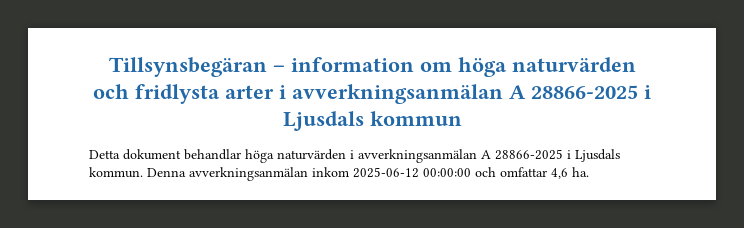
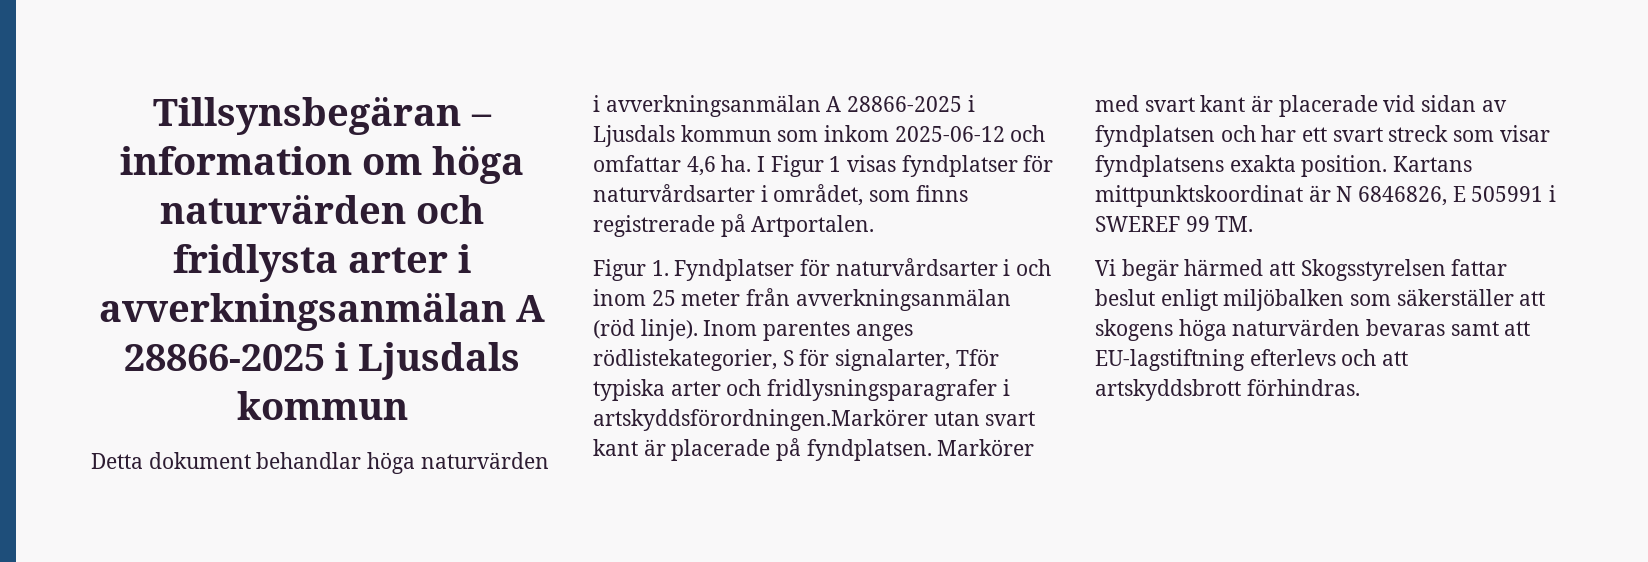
[89,167,308,181] kommun. Denna avverkningsanmälan -> [680,125,819,142] kommun som
[423,168,471,177] 00:00:00 -> (1005, 134) none
(589, 172) none -> [757,155,1054,177] [593,184,968,206] [593,214,875,237] [593,258,1052,281] [593,288,1011,311] [593,319,913,341] [593,349,999,371] [593,379,1010,401] [593,409,1036,431] [593,438,1035,461] [1095,95,1507,117] [1095,125,1550,147] [1095,155,1473,177] [1095,185,1557,207] [1095,216,1254,232] [1095,259,1508,281] [1095,289,1546,311] [1095,319,1531,341] [1095,349,1409,371] [1095,379,1360,401] I Figur 1 visas fyndplatser för naturvårdsarter i området, som finns registrerade på Artportalen. // Figur 1. Fyndplatser för naturvårdsarter i och inom 25 meter från avverkningsanmälan (röd linje). Inom parentes anges rödlistekategorier, S för signalarter, Tför typiska arter och fridlysningsparagrafer i artskyddsförordningen.Markörer utan svart kant är placerade på fyndplatsen. Markörer med svart kant är placerade vid sidan av fyndplatsen och har ett svart streck som visar fyndplatsens exakta position. Kartans mittpunktskoordinat är N 6846826, E 505991 i SWEREF 99 TM. // Vi begär härmed att Skogsstyrelsen fattar beslut enligt miljöbalken som säkerställer att skogens höga naturvärden bevaras samt att EU-lagstiftning efterlevs och att artskyddsbrott förhindras.

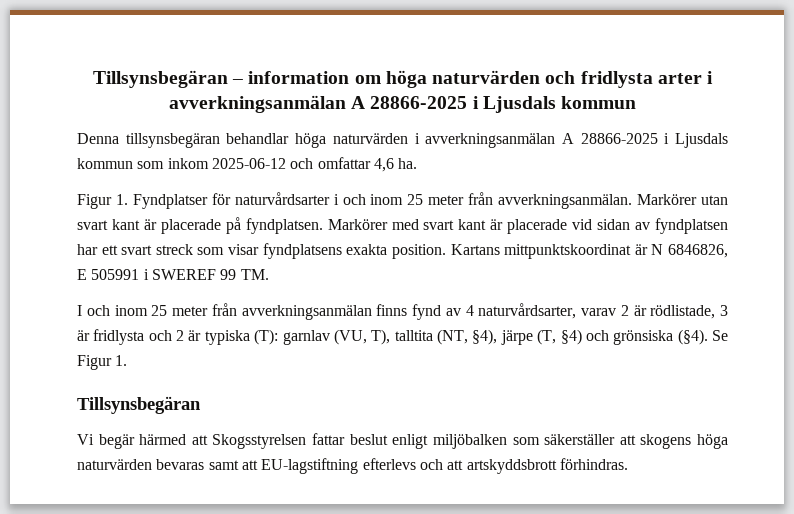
[91,452,251,469] Detta dokument -> [77,133,220,148] Denna tillsynsbegäran
[757,155,1054,177] [593,184,968,206] [593,214,875,237] I Figur 1 visas fyndplatser för naturvårdsarter i området, som finns registrerade på Artportalen. -> (418, 163) none
[795,289,1011,311] [593,319,913,341] [593,349,999,371] [593,379,1010,401] [593,409,928,431] avverkningsanmälan (röd linje). Inom parentes anges rödlistekategorier, S för signalarter, Tför typiska arter och fridlysningsparagrafer i artskyddsförordningen.Markörer -> [498,194,698,209] avverkningsanmälan. Markörer
[1220,125,1256,142] och -> (729, 226) none
(1254, 224) none -> [77,303,728,320] [77,329,728,345] [77,355,128,370] [77,396,201,414] // I och inom 25 meter från avverkningsanmälan finns fynd av 4 naturvårdsarter, varav 2 är rödlistade, 3 är fridlysta och 2 är typiska (T): garnlav (VU, T), talltita (NT, §4), järpe (T, §4) och grönsiska (§4). Se Figur 1. // Tillsynsbegäran

